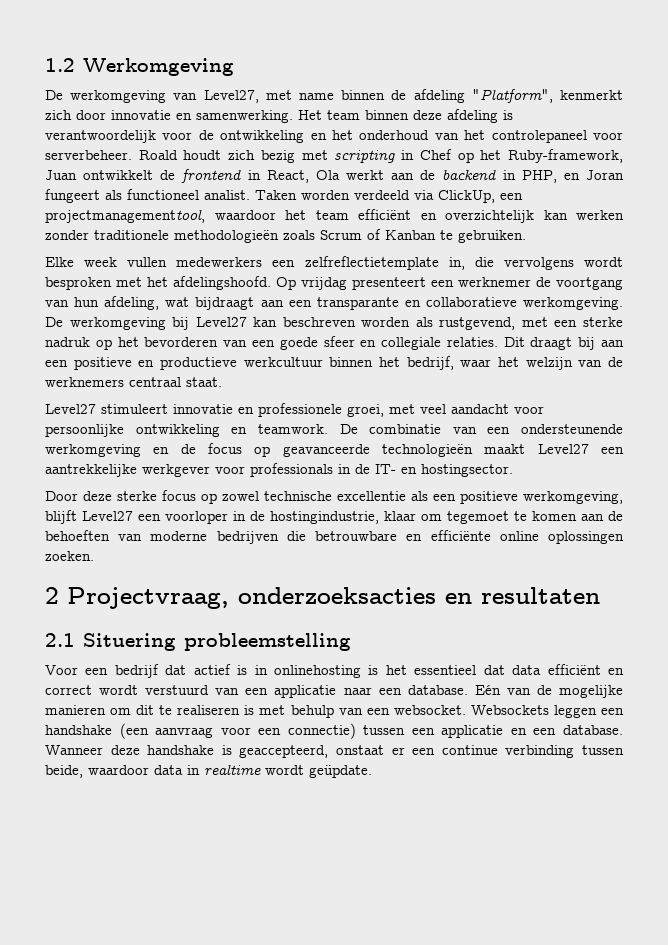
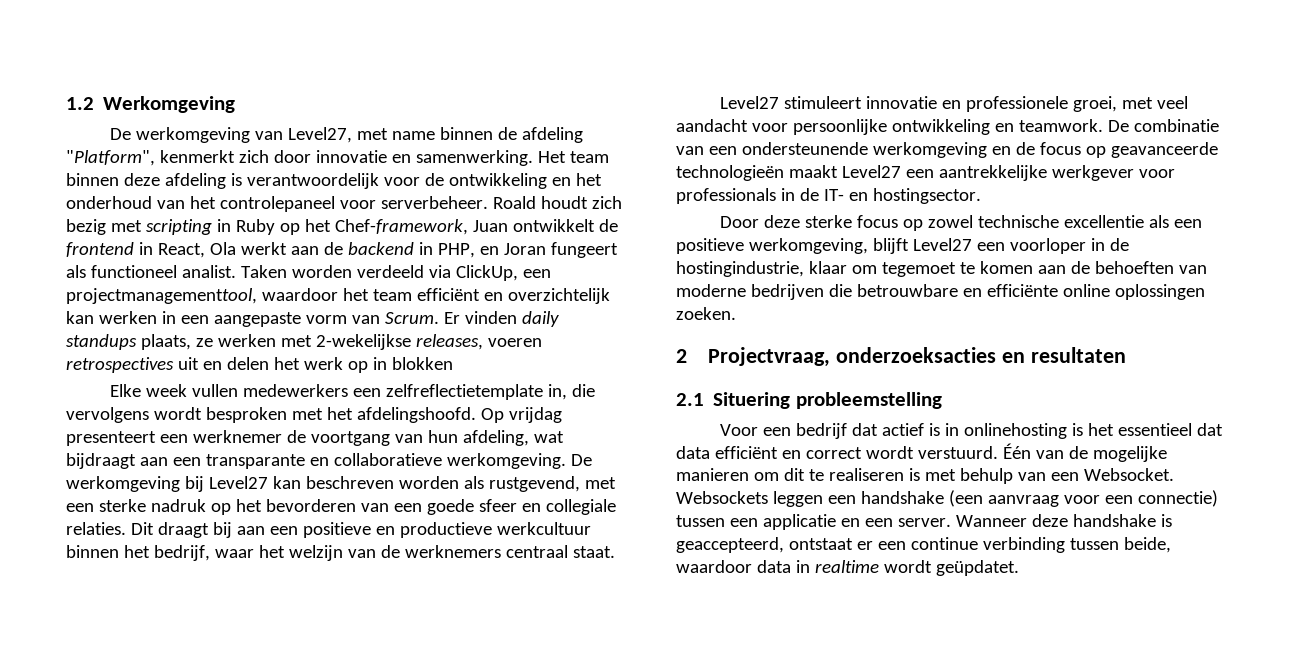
[419,149,624,163] Chef op het Ruby-framework, -> [235,219,468,235] Ruby op het Chef-framework,
[45,229,526,243] zonder traditionele methodologieën zoals Scrum of Kanban te gebruiken. -> [161,311,559,327] [66,334,542,350] [66,357,453,373] in een aangepaste vorm van Scrum. Er vinden daily standups plaats, ze werken met 2-wekelijkse releases, voeren retrospectives uit en delen het werk op in blokken
[145,685,501,698] verstuurd van een applicatie naar een database. Eén -> [917,443,1031,459] verstuurd. Één
[393,705,466,715] websocket. -> [1083,468,1174,481] Websocket.
[563,725,623,735] database. -> [897,518,951,527] server.
[336,745,384,755] onstaat -> [788,538,853,550] ontstaat
[309,765,372,778] geüpdate. -> [935,560,1019,576] geüpdatet.

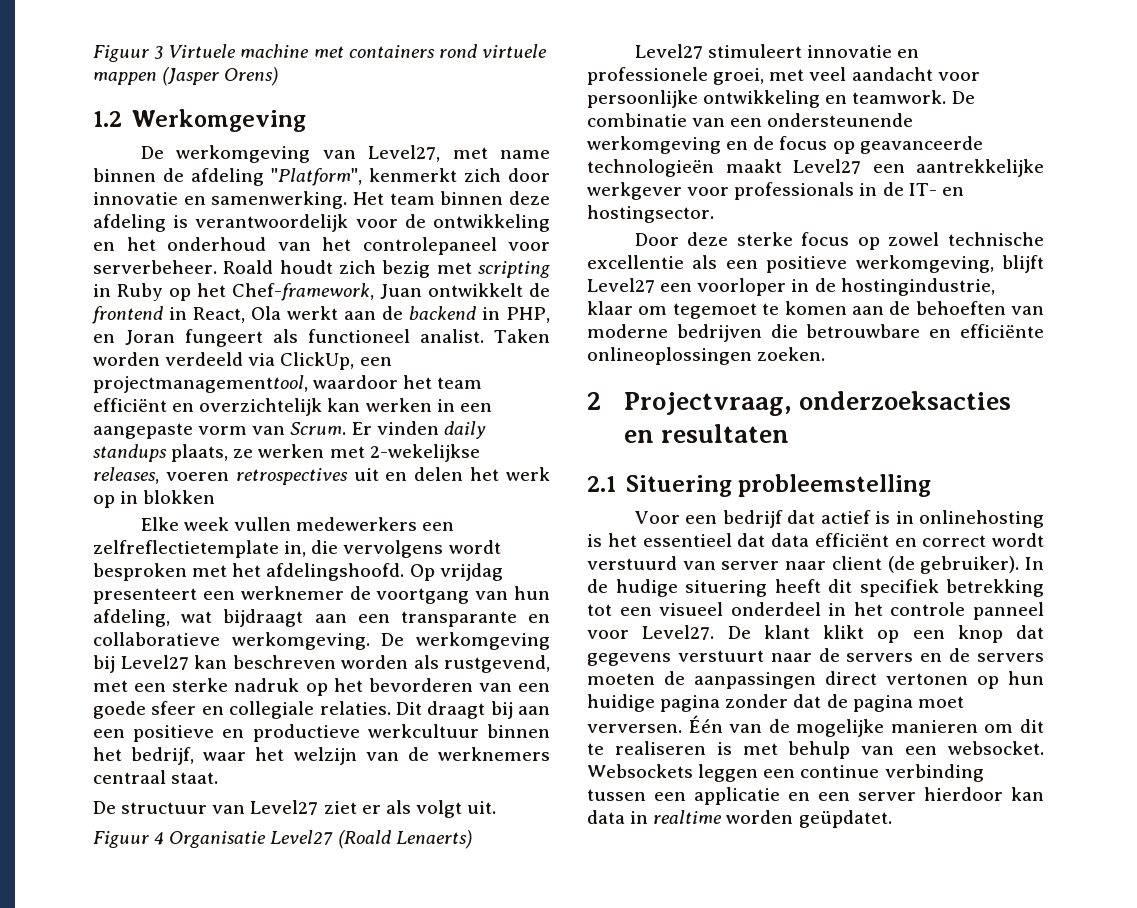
(66, 103) none -> [93,44,547,62] [93,67,279,86] Figuur 3 Virtuele machine met containers rond virtuele mappen (Jasper Orens) //
(615, 552) none -> [93,800,497,818] [93,830,472,849] // De structuur van Level27 ziet er als volgt uit. // Figuur 4 Organisatie Level27 (Roald Lenaerts)
[1062,284,1205,300] online oplossingen -> [587,347,752,365] onlineoplossingen
[917,446,998,459] verstuurd. -> [587,556,1044,574] [587,579,1044,597] [587,602,1044,620] [587,625,1044,643] [587,648,1044,666] [587,671,1044,689] [587,694,964,712] [587,724,682,733] verstuurd van server naar client (de gebruiker). In de hudige situering heeft dit specifiek betrekking tot een visueel onderdeel in het controle panneel voor Level27. De klant klikt op een knop dat gegevens verstuurt naar de servers en de servers moeten de aanpassingen direct vertonen op hun huidige pagina zonder dat de pagina moet verversen.
[1083,468,1174,481] Websocket. -> [948,741,1044,755] websocket.
[860,490,1218,507] handshake (een aanvraag voor een connectie) -> [800,764,984,782] continue verbinding
[897,514,1172,527] [676,537,1171,553] [676,560,752,573] server. Wanneer deze handshake is geaccepteerd, ontstaat er een continue verbinding tussen beide, waardoor -> [858,787,1044,801] server hierdoor kan
[883,560,932,573] wordt -> [726,810,794,824] worden

